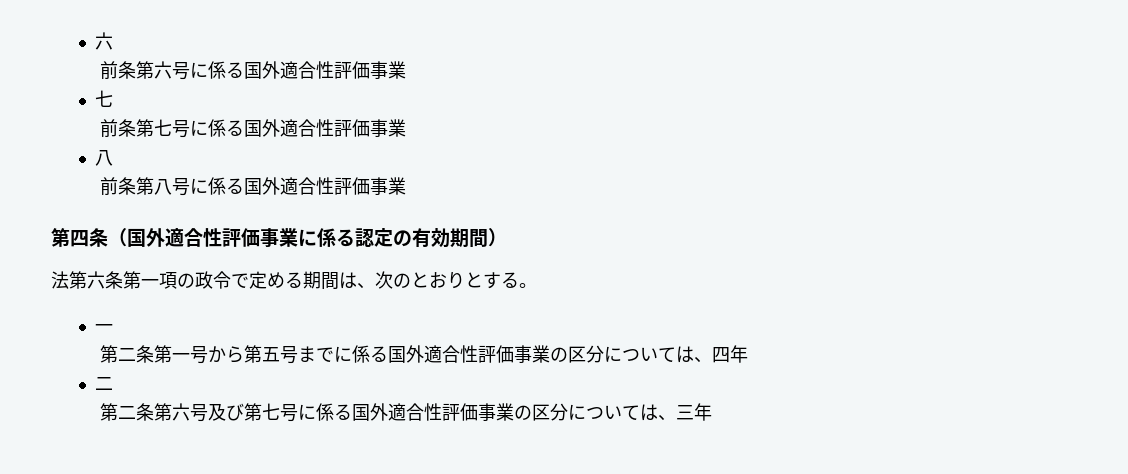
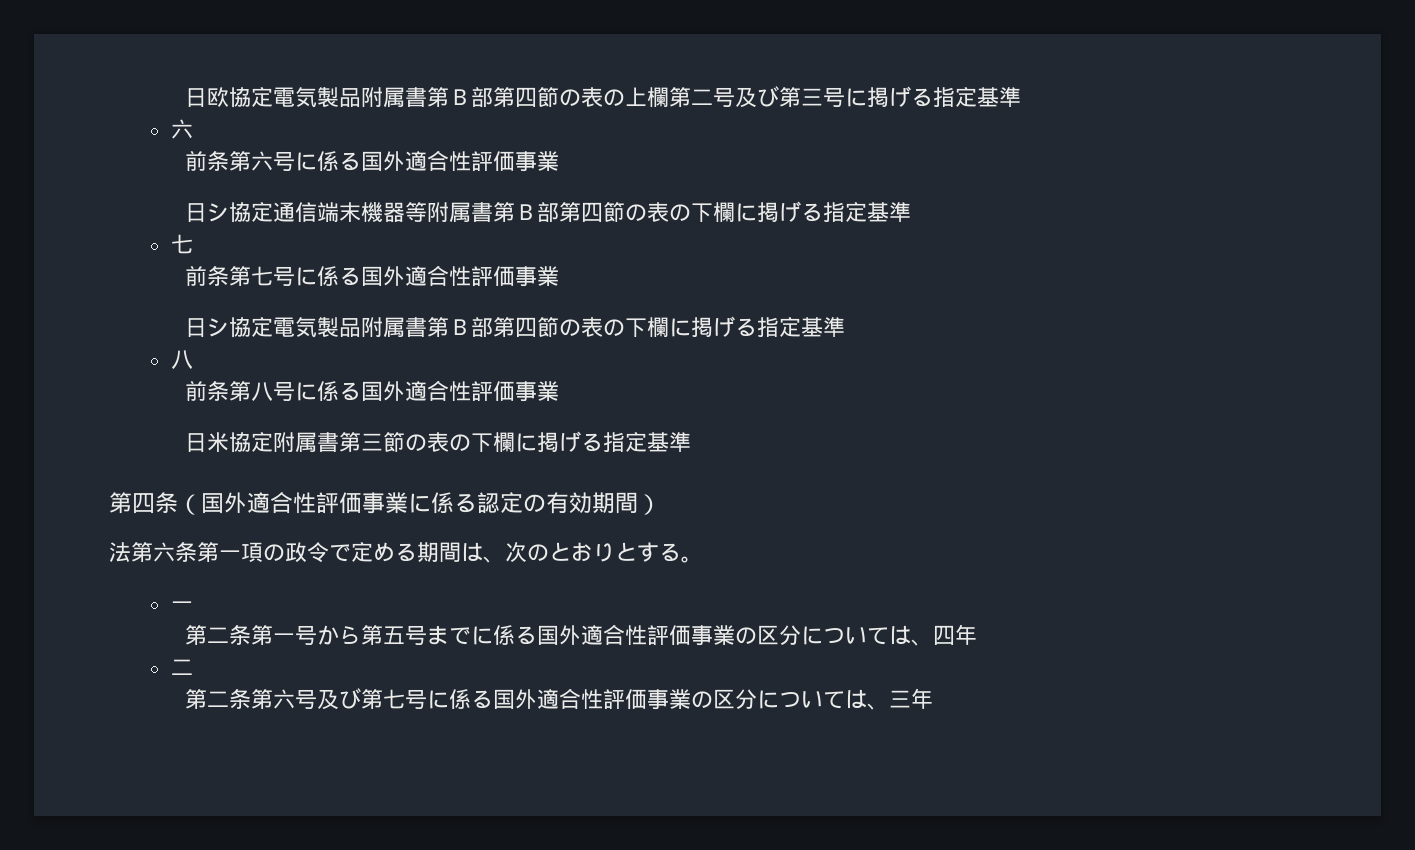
(95, 41) none -> [184,86,1021,108] 日欧協定電気製品附属書第Ｂ部第四節の表の上欄第二号及び第三号に掲げる指定基準 //
(407, 70) none -> [184,201,911,223] // 日シ協定通信端末機器等附属書第Ｂ部第四節の表の下欄に掲げる指定基準
(407, 128) none -> [184,316,845,338] // 日シ協定電気製品附属書第Ｂ部第四節の表の下欄に掲げる指定基準
(407, 186) none -> [184,431,691,453] // 日米協定附属書第三節の表の下欄に掲げる指定基準

